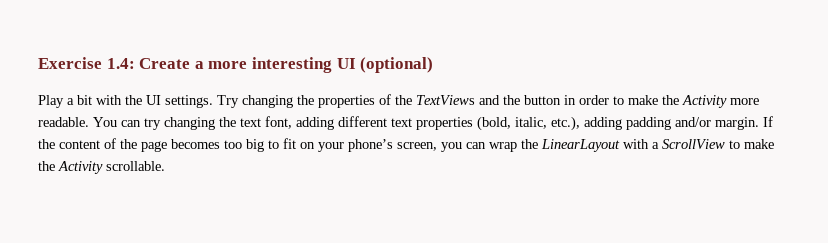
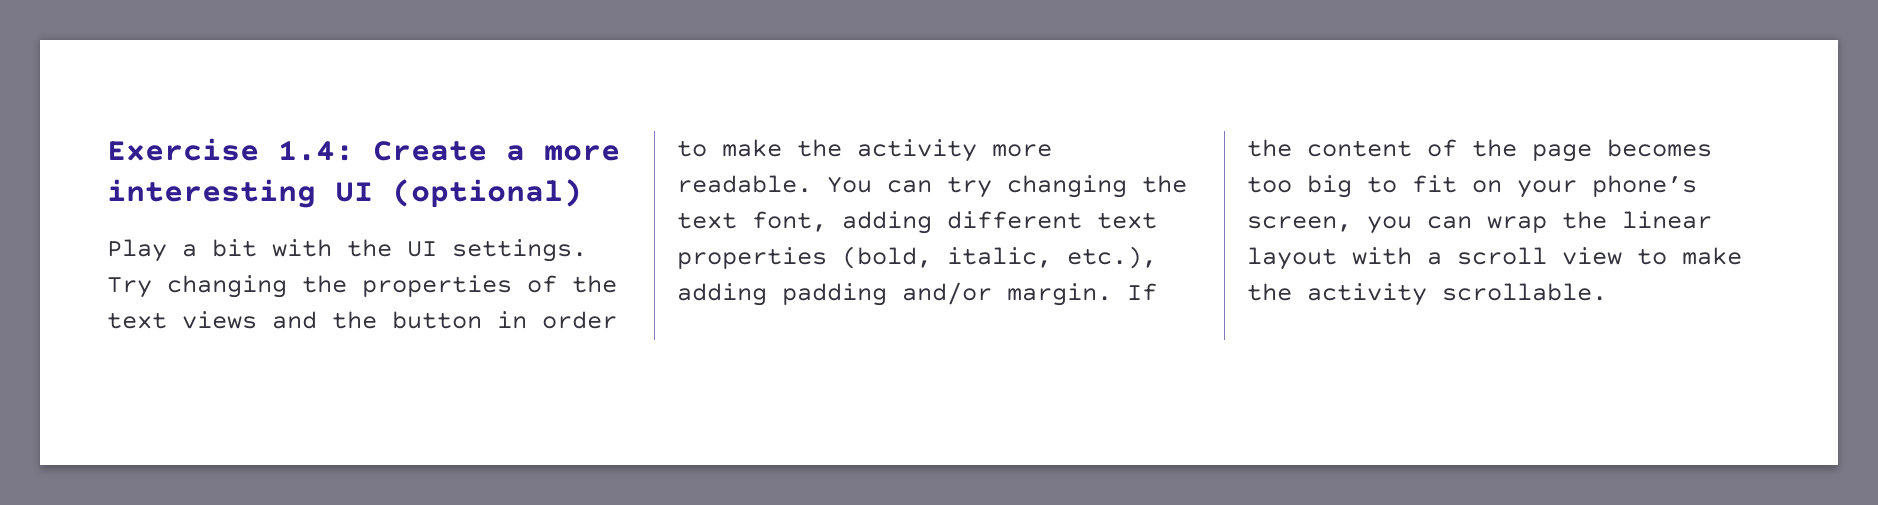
[416,95,475,105] TextViews -> [107,311,257,329] text views
[682,95,727,108] Activity -> [857,139,977,162] activity
[541,139,774,152] [38,161,103,174] LinearLayout with a ScrollView to make the Activity -> [1622,211,1712,229] [1247,247,1742,270] [1247,283,1427,306] linear layout with a scroll view to make the activity

